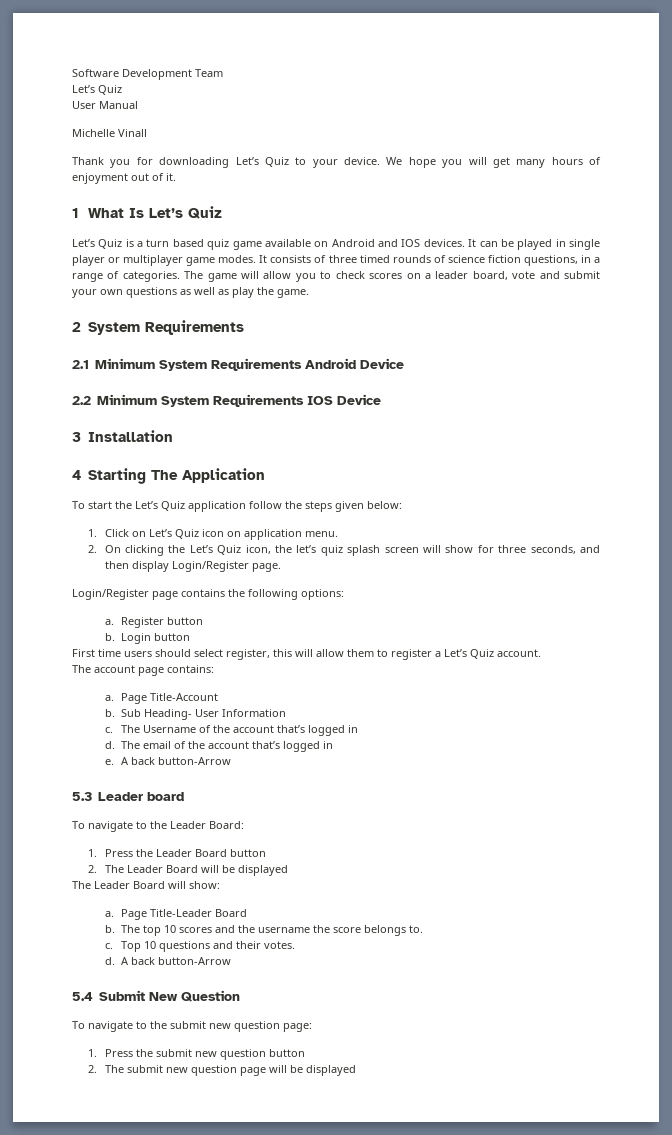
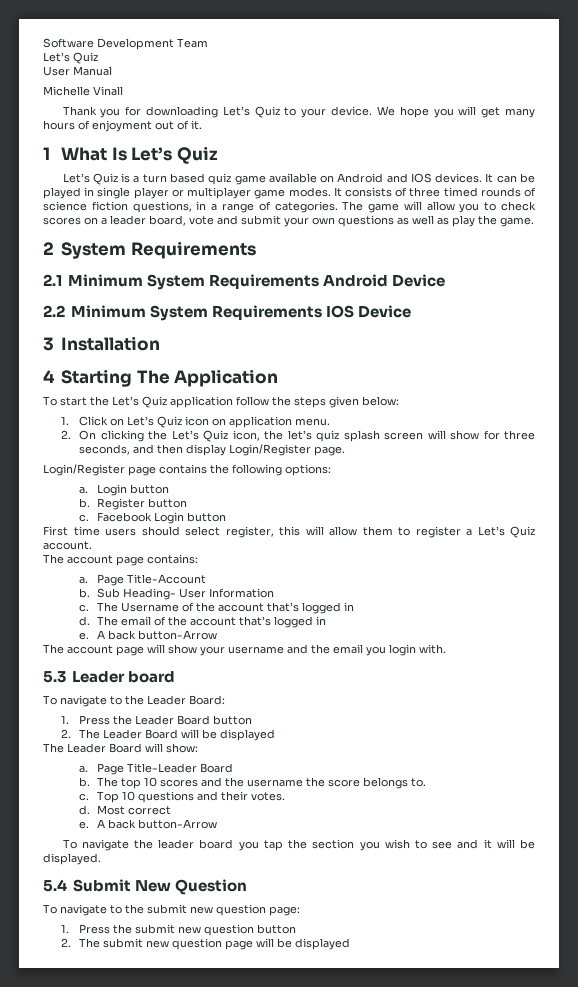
(114, 622) none -> [97,484,170,496] [79,498,91,508] Login button // b.
[104,633,115,641] b. -> [79,512,153,522] c. Facebook
(231, 761) none -> [43,644,446,656] // The account page will show your username and the email you login with.
[120,957,231,965] A back button-Arrow -> [97,805,172,815] [79,819,218,829] [62,839,535,851] [43,853,101,865] Most correct // e. A back button-Arrow // To navigate the leader board you tap the section you wish to see and it will be displayed.

